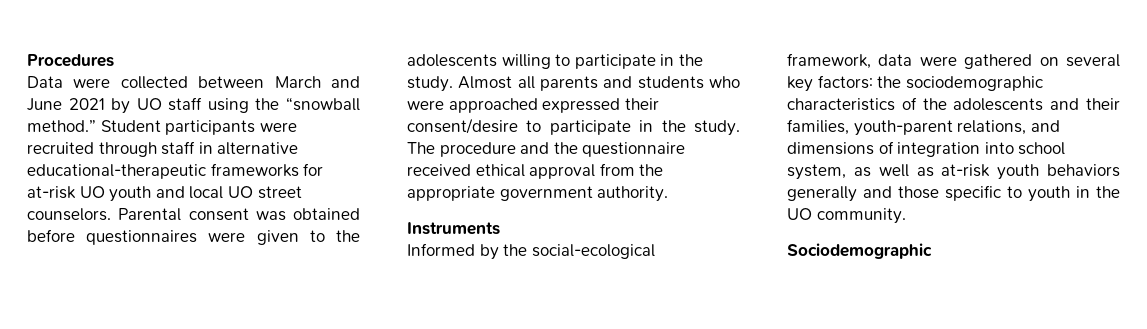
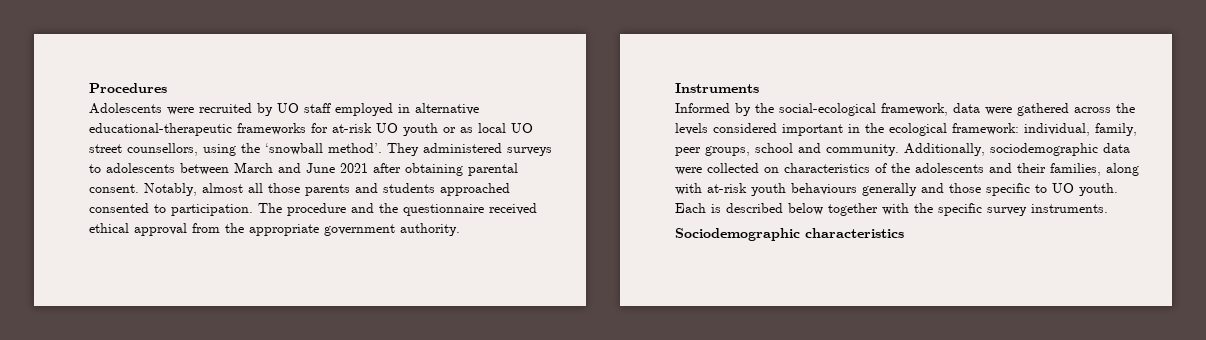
[27,76,360,89] [27,97,361,114] [27,120,297,135] [27,141,196,157] Data were collected between March and June 2021 by UO staff using the “snowball method.” Student participants were recruited through staff -> [89,103,393,116] Adolescents were recruited by UO staff employed
[155,186,185,198] and -> [443,127,473,133] or as
[27,208,360,221] [27,229,360,245] [407,54,703,69] [407,76,740,92] [407,98,659,113] [407,118,740,136] counselors. Parental consent was obtained before questionnaires were given to the adolescents willing to participate in the study. Almost all parents and students who were approached expressed their consent/desire to participate in the study. -> [127,143,552,156] [89,162,518,176] [89,183,510,196] [89,203,253,216] counsellors, using the ‘snowball method’. They administered surveys to adolescents between March and June 2021 after obtaining parental consent. Notably, almost all those parents and students approached consented to participation.
[1039,54,1120,67] [787,75,1043,92] on several key factors: the sociodemographic -> [1074,103,1135,113] [675,123,1137,136] [675,143,1130,156] [675,163,779,175] across the levels considered important in the ecological framework: individual, family, peer groups, school and community. Additionally, sociodemographic data were collected on
[853,120,1060,136] [787,141,1066,157] [787,164,934,180] youth-parent relations, and dimensions of integration into school system, as well as -> [1106,163,1139,176] [675,183,702,195] along with
[1047,164,1120,177] behaviors -> [791,183,857,195] behaviours
[1028,186,1120,202] [787,208,906,224] youth in the UO community. -> [1052,183,1118,196] [675,203,1108,216] UO youth. Each is described below together with the specific survey instruments.
(932, 251) none -> [805,228,904,238] characteristics

